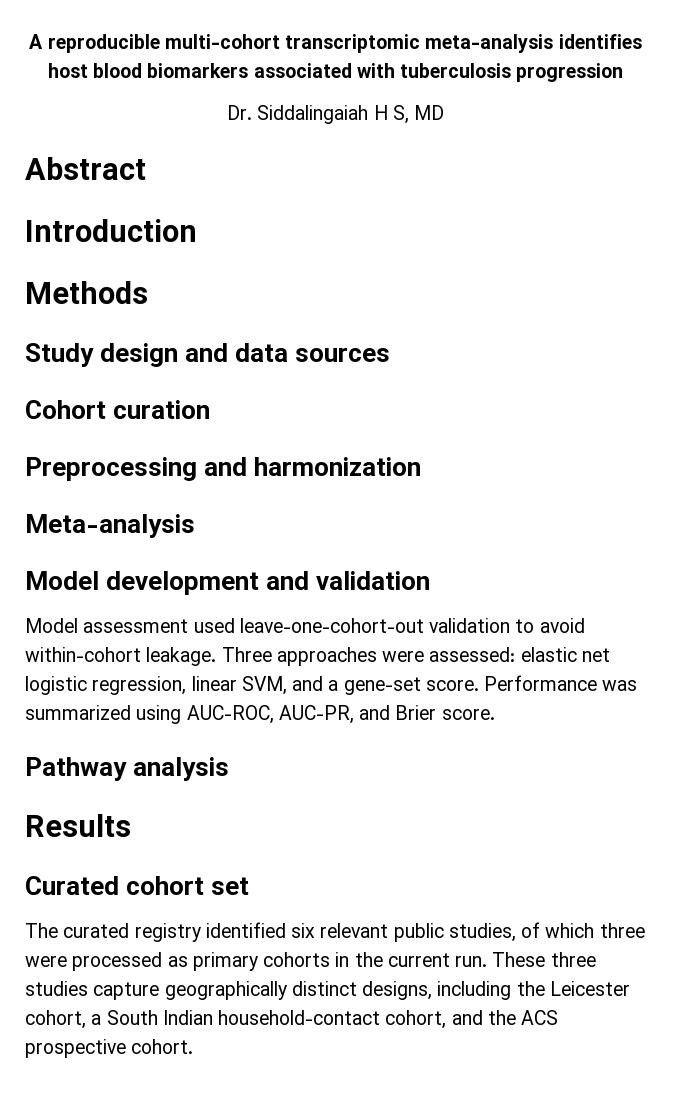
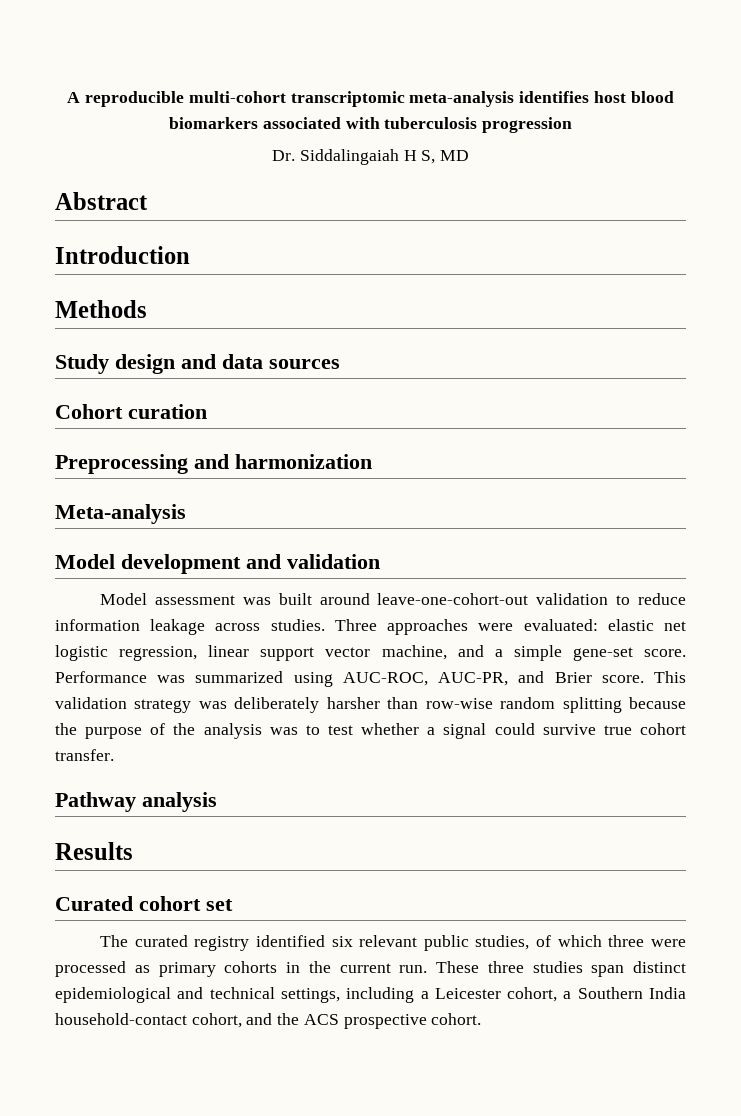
[193,618,585,633] [25,647,217,666] used leave-one-cohort-out validation to avoid within-cohort leakage. -> [242,593,687,605] [55,619,325,635] was built around leave-one-cohort-out validation to reduce information leakage across studies.
[429,647,516,662] assessed: -> [523,619,598,631] evaluated:
[241,676,287,695] SVM, -> [260,645,447,661] support vector machine,
(339, 685) none -> [513,645,562,661] simple
(495, 714) none -> [654,671,686,683] [55,697,687,713] [55,723,686,739] [55,749,114,761] This validation strategy was deliberately harsher than row-wise random splitting because the purpose of the analysis was to test whether a signal could survive true cohort transfer.
[93,981,545,1000] capture geographically distinct designs, including the -> [591,961,686,977] [55,987,429,1003] span distinct epidemiological and technical settings, including a
[106,1010,213,1025] South Indian -> [577,987,686,999] Southern India

